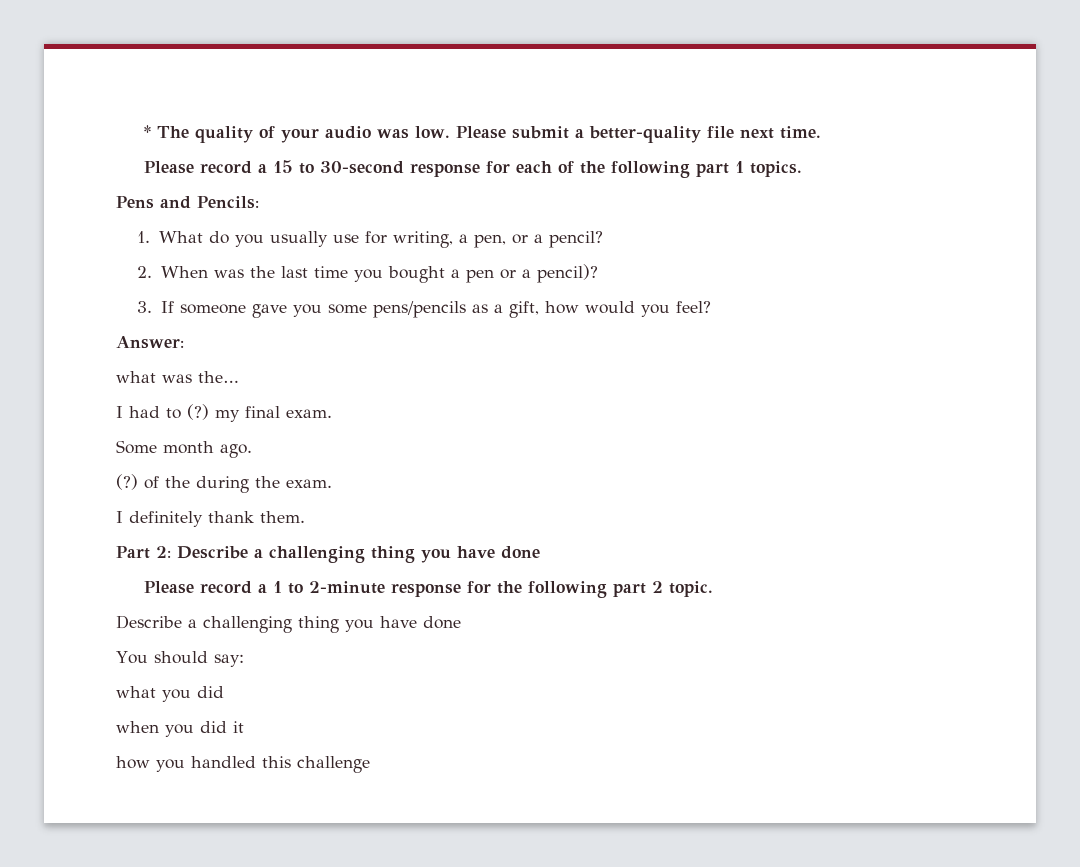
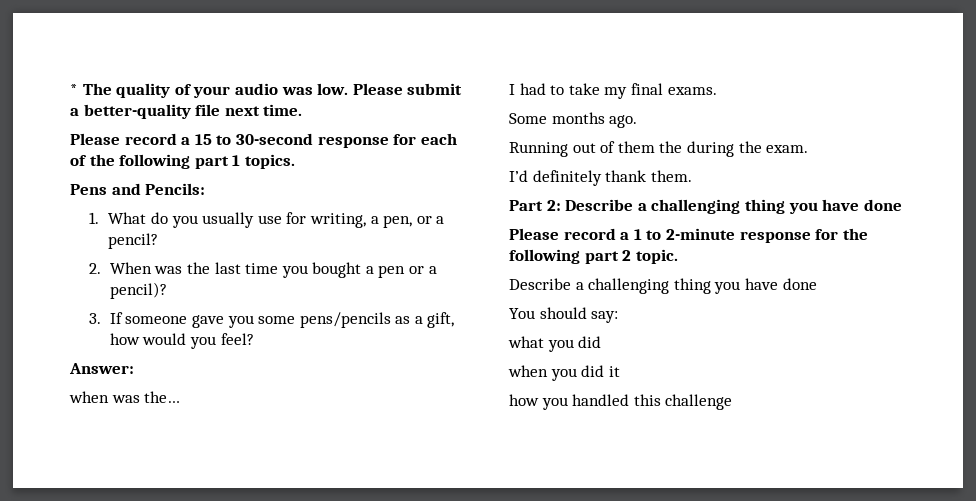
[116,371,156,383] what -> [69,391,109,403] when
[187,404,209,420] (?) -> [568,83,600,95] take
[286,409,332,418] exam. -> [667,87,717,95] exams.
[163,441,214,454] month -> [551,112,605,124] months
[116,474,159,490] (?) of -> [509,141,655,157] Running out of them
[116,511,123,523] I -> [509,170,528,182] I’d

